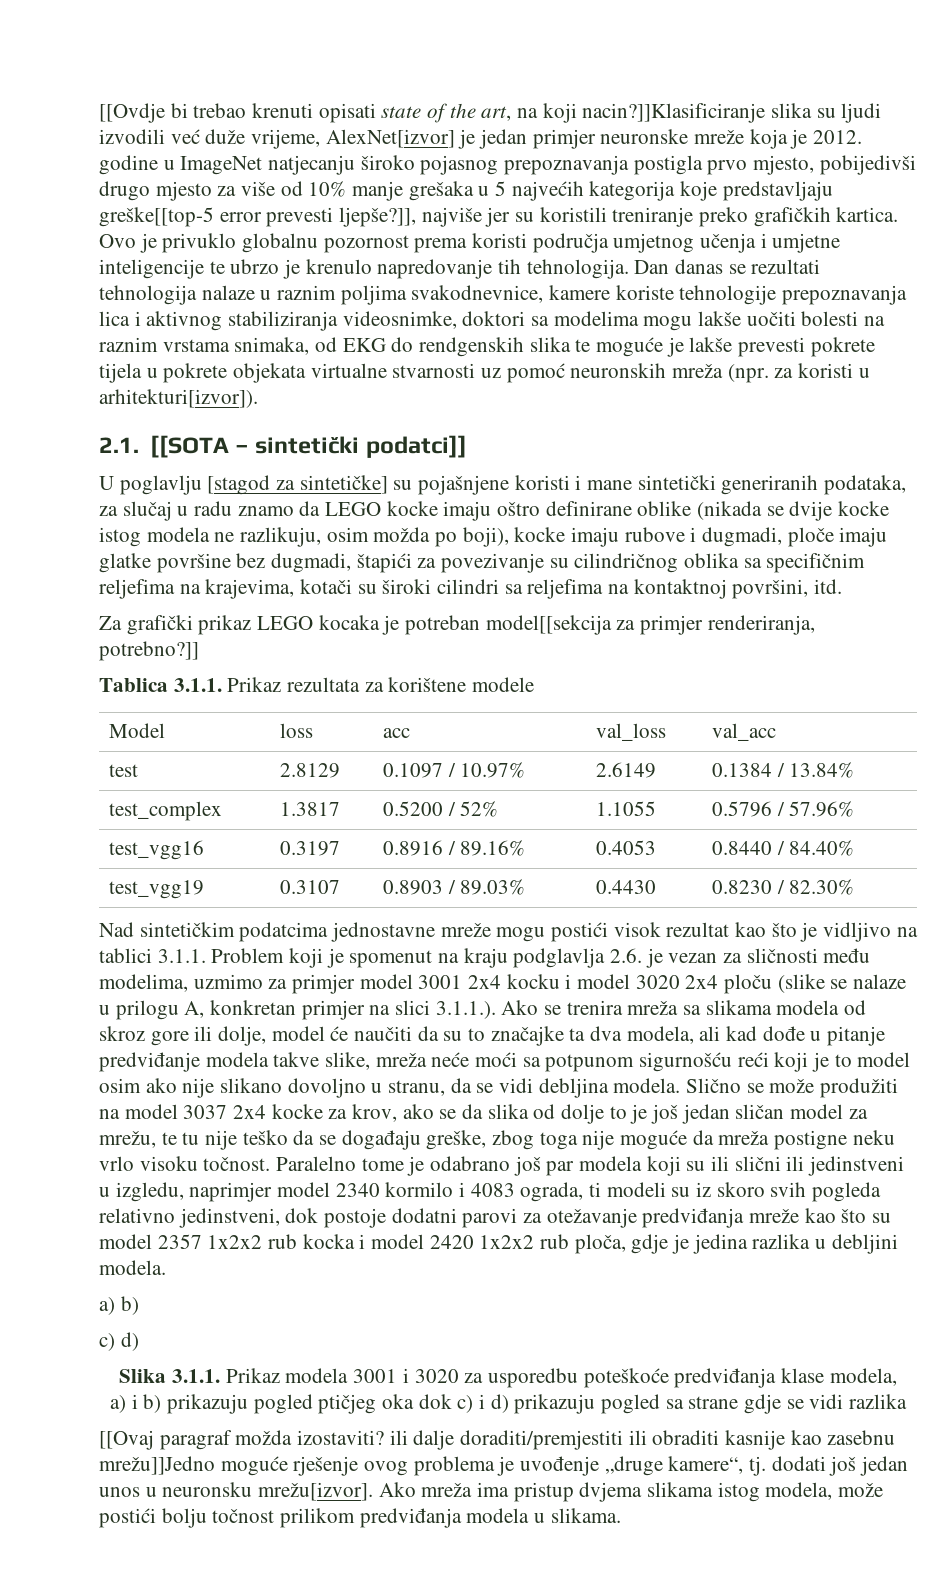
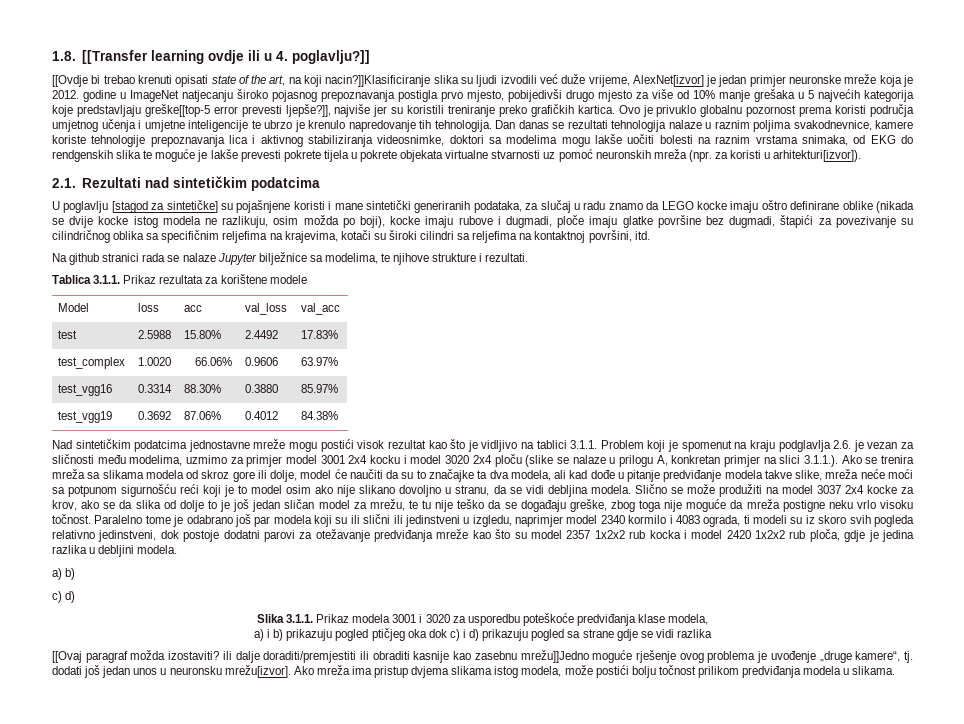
(99, 113) none -> [52,50,370,64] 1.8. [[Transfer learning ovdje ili u 4. poglavlju?]] //
[149,435,467,458] [[SOTA – sintetički podatci]] -> [81,176,320,191] Rezultati nad sintetičkim podatcima
[99,615,815,635] [99,641,199,661] Za grafički prikaz LEGO kocaka je potreban model[[sekcija za primjer renderiranja, potrebno?]] -> [52,252,529,265] Na github stranici rada se nalaze Jupyter bilježnice sa modelima, te njihove strukture i rezultati.
[279,763,340,778] [382,762,526,778] [595,762,656,778] [711,762,855,778] [108,801,222,821] [279,802,340,816] [382,801,499,817] [595,801,656,816] [711,801,855,817] [108,840,204,860] [279,841,340,856] [382,840,526,856] [595,840,656,855] [711,840,855,856] [108,880,204,899] [279,880,340,894] [382,879,526,895] [595,880,656,894] [711,879,855,895] 2.8129 | 0.1097 / 10.97% | 2.6149 | 0.1384 / 13.84% // test_complex | 1.3817 | 0.5200 / 52% | 1.1055 | 0.5796 / 57.96% // test_vgg16 | 0.3197 | 0.8916 / 89.16% | 0.4053 | 0.8440 / 84.40% // test_vgg19 | 0.3107 | 0.8903 / 89.03% | 0.4430 | 0.8230 / 82.30% -> [138,330,172,339] [184,330,222,339] [245,330,279,339] [301,330,339,339] [58,357,126,369] [138,357,172,366] [194,357,232,366] [245,357,279,366] [301,357,339,366] [58,384,113,396] [138,384,173,393] [184,384,222,393] [245,384,279,393] [301,384,339,393] [58,411,113,423] [138,411,172,420] [184,411,222,420] [245,411,279,420] [301,411,339,420] 2.5988 | 15.80% | 2.4492 | 17.83% // test_complex | 1.0020 | 66.06% | 0.9606 | 63.97% // test_vgg16 | 0.3314 | 88.30% | 0.3880 | 85.97% // test_vgg19 | 0.3692 | 87.06% | 0.4012 | 84.38%

